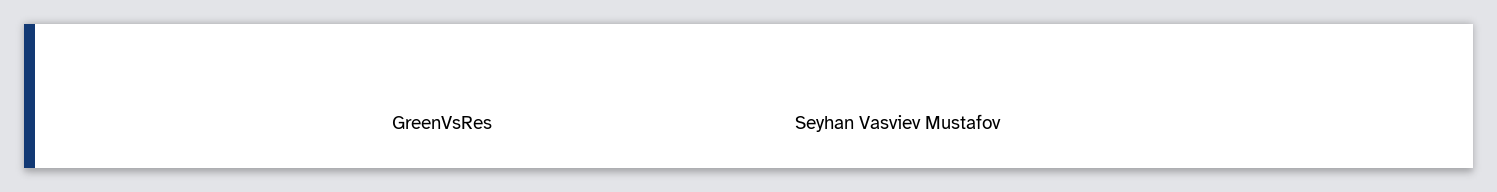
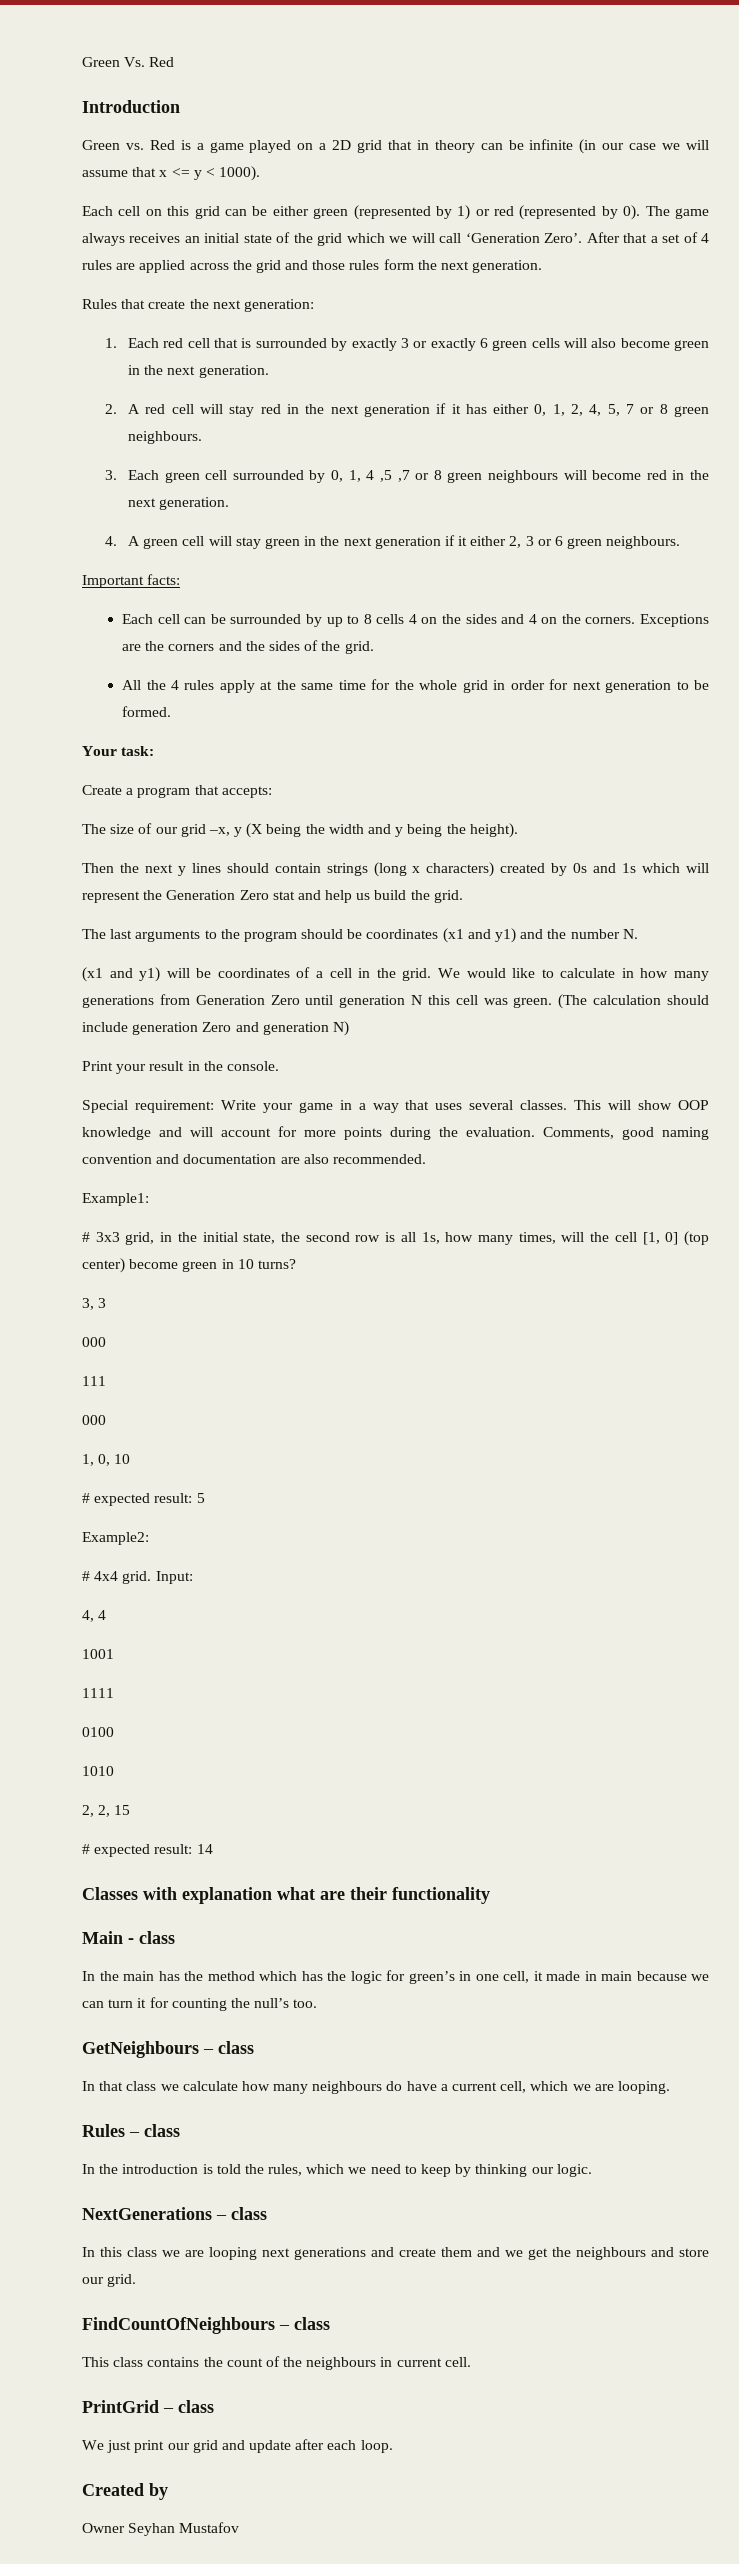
[391,116,492,129] [795,115,922,132] GreenVsRes // Seyhan Vasviev -> [82,57,175,67] [82,100,180,113] [82,139,710,154] [82,166,261,181] [82,205,710,220] [82,232,710,246] [82,259,543,273] [82,299,314,312] [105,338,709,351] [128,365,269,378] [105,403,709,417] [128,431,203,444] [105,470,709,483] [128,497,230,510] [105,535,681,549] [82,574,181,588] [122,614,710,627] [122,640,374,654] [122,679,709,693] [122,706,172,717] [82,746,155,756] [82,785,272,798] [82,823,518,838] [82,862,710,877] [82,890,463,903] [82,928,638,943] [82,967,709,982] [82,994,710,1009] [82,1021,349,1036] [82,1061,279,1074] [82,1100,709,1113] [82,1126,709,1140] [82,1154,426,1164] [82,1193,149,1206] [82,1231,709,1246] [82,1258,296,1273] [82,1298,107,1310] [82,1337,106,1347] [82,1376,106,1386] [82,1415,106,1425] [82,1454,131,1466] [82,1493,205,1506] [82,1532,149,1545] [82,1571,193,1584] [82,1610,107,1622] [82,1649,114,1659] [82,1688,114,1698] [82,1727,114,1737] [82,1766,114,1776] [82,1805,131,1817] [82,1844,213,1857] [82,1887,490,1904] [82,1931,175,1944] [82,1970,709,1984] [82,1997,318,2011] [82,2041,254,2058] [82,2081,670,2094] [82,2124,180,2137] [82,2164,592,2177] [82,2207,267,2220] [82,2247,709,2260] [82,2274,137,2287] [82,2317,330,2334] [82,2356,471,2370] [82,2400,214,2413] [82,2439,393,2453] [82,2483,168,2500] [82,2523,176,2536] Green Vs. Red // Introduction // Green vs. Red is a game played on a 2D grid that in theory can be infinite (in our case we will assume that x <= y < 1000). // Each cell on this grid can be either green (represented by 1) or red (represented by 0). The game always receives an initial state of the grid which we will call ‘Generation Zero’. After that a set of 4 rules are applied across the grid and those rules form the next generation. // Rules that create the next generation: // 1. Each red cell that is surrounded by exactly 3 or exactly 6 green cells will also become green in the next generation. // 2. A red cell will stay red in the next generation if it has either 0, 1, 2, 4, 5, 7 or 8 green neighbours. // 3. Each green cell surrounded by 0, 1, 4 ,5 ,7 or 8 green neighbours will become red in the next generation. // 4. A green cell will stay green in the next generation if it either 2, 3 or 6 green neighbours. // Important facts: // Each cell can be surrounded by up to 8 cells 4 on the sides and 4 on the corners. Exceptions are the corners and the sides of the grid. // All the 4 rules apply at the same time for the whole grid in order for next generation to be formed. // Your task: // Create a program that accepts: // The size of our grid –x, y (X being the width and y being the height). // Then the next y lines should contain strings (long x characters) created by 0s and 1s which will represent the Generation Zero stat and help us build the grid. // The last arguments to the program should be coordinates (x1 and y1) and the number N. // (x1 and y1) will be coordinates of a cell in the grid. We would like to calculate in how many generations from Generation Zero until generation N this cell was green. (The calculation should include generation Zero and generation N) // Print your result in the console. // Special requirement: Write your game in a way that uses several classes. This will show OOP knowledge and will account for more points during the evaluation. Comments, good naming convention and documentation are also recommended. // Example1: // # 3x3 grid, in the initial state, the second row is all 1s, how many times, will the cell [1, 0] (top center) become green in 10 turns? // 3, 3 // 000 // 111 // 000 // 1, 0, 10 // # expected result: 5 // Example2: // # 4x4 grid. Input: // 4, 4 // 1001 // 1111 // 0100 // 1010 // 2, 2, 15 // # expected result: 14 // Classes with explanation what are their functionality // Main - class // In the main has the method which has the logic for green’s in one cell, it made in main because we can turn it for counting the null’s too. // GetNeighbours – class // In that class we calculate how many neighbours do have a current cell, which we are looping. // Rules – class // In the introduction is told the rules, which we need to keep by thinking our logic. // NextGenerations – class // In this class we are looping next generations and create them and we get the neighbours and store our grid. // FindCountOfNeighbours – class // This class contains the count of the neighbours in current cell. // PrintGrid – class // We just print our grid and update after each loop. // Created by // Owner Seyhan

